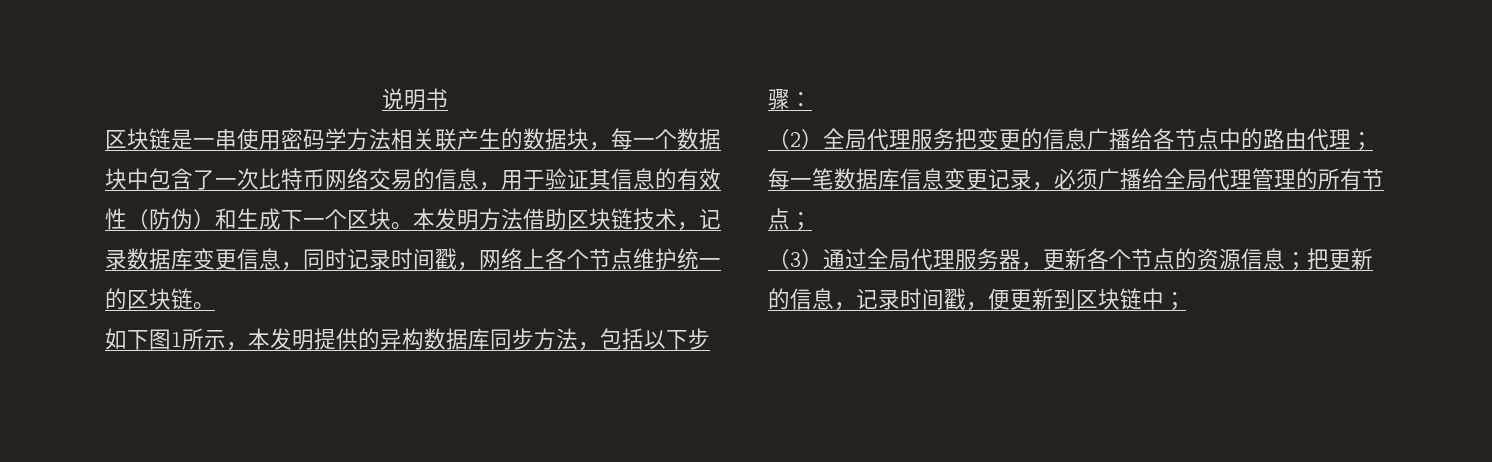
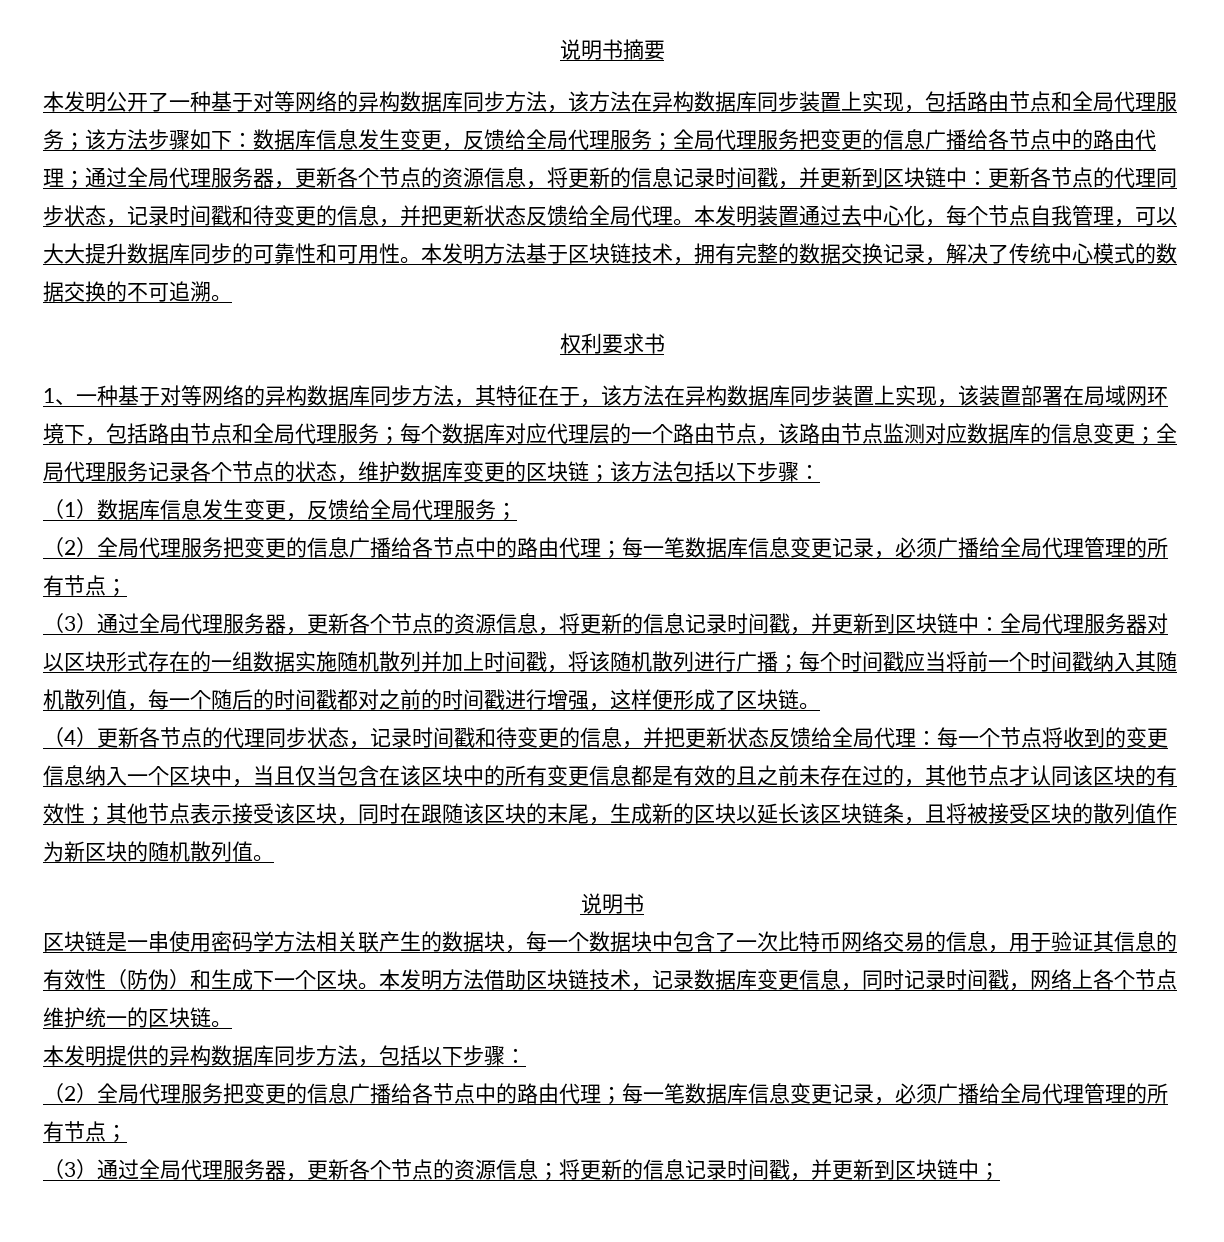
[381,88,448,110] 说明书 -> [559,39,665,60] [43,91,1177,113] [43,129,1156,151] [43,167,1177,189] [43,205,1177,227] [43,243,1177,265] [43,281,232,302] [559,333,665,354] [43,385,1168,407] [43,423,1177,445] [43,461,820,483] [43,499,517,521] [43,537,1168,559] [43,575,127,597] [43,613,1168,635] [43,651,1177,673] [43,689,820,711] [43,727,1168,749] [43,765,1177,787] [43,803,1177,825] [43,841,274,862] [580,893,644,914] 说明书摘要 // 本发明公开了一种基于对等网络的异构数据库同步方法，该方法在异构数据库同步装置上实现，包括路由节点和全局代理服务；该方法步骤如下：数据库信息发生变更，反馈给全局代理服务；全局代理服务把变更的信息广播给各节点中的路由代理；通过全局代理服务器，更新各个节点的资源信息，将更新的信息记录时间戳，并更新到区块链中：更新各节点的代理同步状态，记录时间戳和待变更的信息，并把更新状态反馈给全局代理。本发明装置通过去中心化，每个节点自我管理，可以大大提升数据库同步的可靠性和可用性。本发明方法基于区块链技术，拥有完整的数据交换记录，解决了传统中心模式的数据交换的不可追溯。 // 权利要求书 // 1、一种基于对等网络的异构数据库同步方法，其特征在于，该方法在异构数据库同步装置上实现，该装置部署在局域网环境下，包括路由节点和全局代理服务；每个数据库对应代理层的一个路由节点，该路由节点监测对应数据库的信息变更；全局代理服务记录各个节点的状态，维护数据库变更的区块链；该方法包括以下步骤： // （1）数据库信息发生变更，反馈给全局代理服务； // （2）全局代理服务把变更的信息广播给各节点中的路由代理；每一笔数据库信息变更记录，必须广播给全局代理管理的所有节点； // （3）通过全局代理服务器，更新各个节点的资源信息，将更新的信息记录时间戳，并更新到区块链中：全局代理服务器对以区块形式存在的一组数据实施随机散列并加上时间戳，将该随机散列进行广播；每个时间戳应当将前一个时间戳纳入其随机散列值，每一个随后的时间戳都对之前的时间戳进行增强，这样便形成了区块链。 // （4）更新各节点的代理同步状态，记录时间戳和待变更的信息，并把更新状态反馈给全局代理：每一个节点将收到的变更信息纳入一个区块中，当且仅当包含在该区块中的所有变更信息都是有效的且之前未存在过的，其他节点才认同该区块的有效性；其他节点表示接受该区块，同时在跟随该区块的末尾，生成新的区块以延长该区块链条，且将被接受区块的散列值作为新区块的随机散列值。 // 说明书
[105,328,248,351] 如下图1所示， -> (232, 1024) none
[1307,248,1373,270] [768,288,1010,311] 把更新的信息，记录时间戳，便 -> [559,1159,832,1181] 将更新的信息记录时间戳，并

